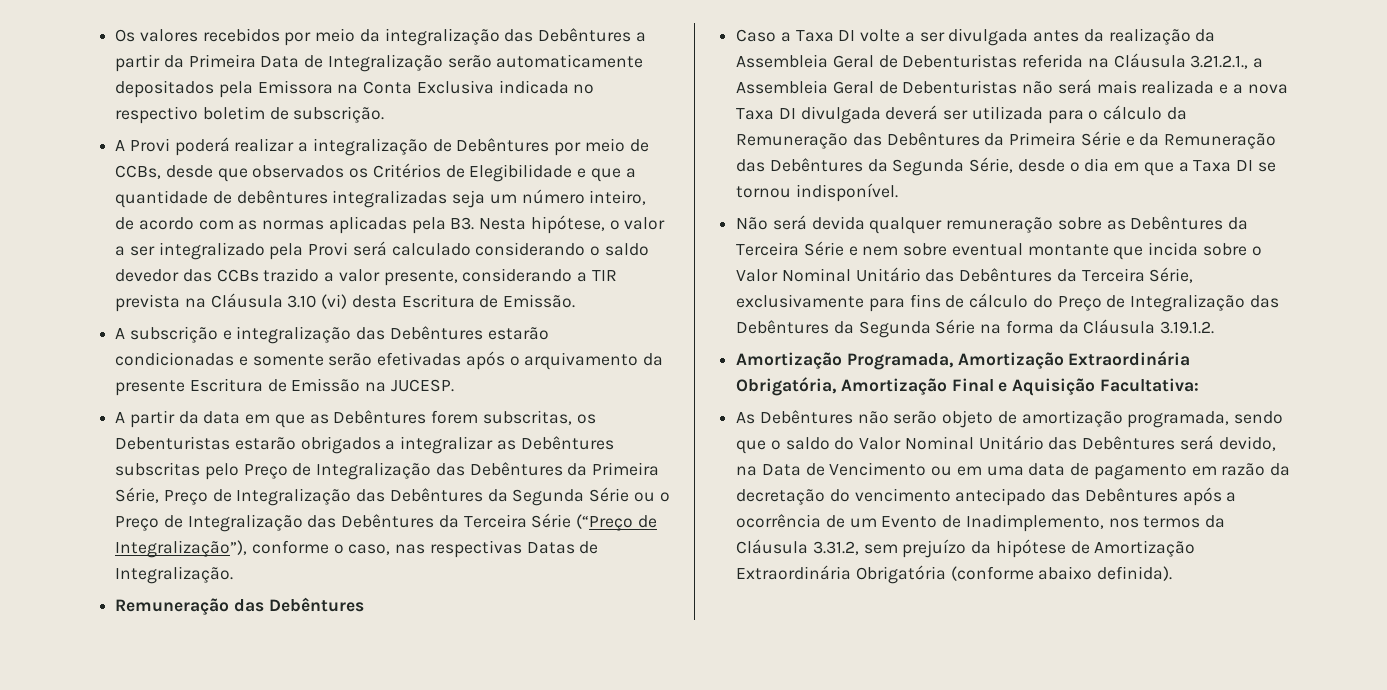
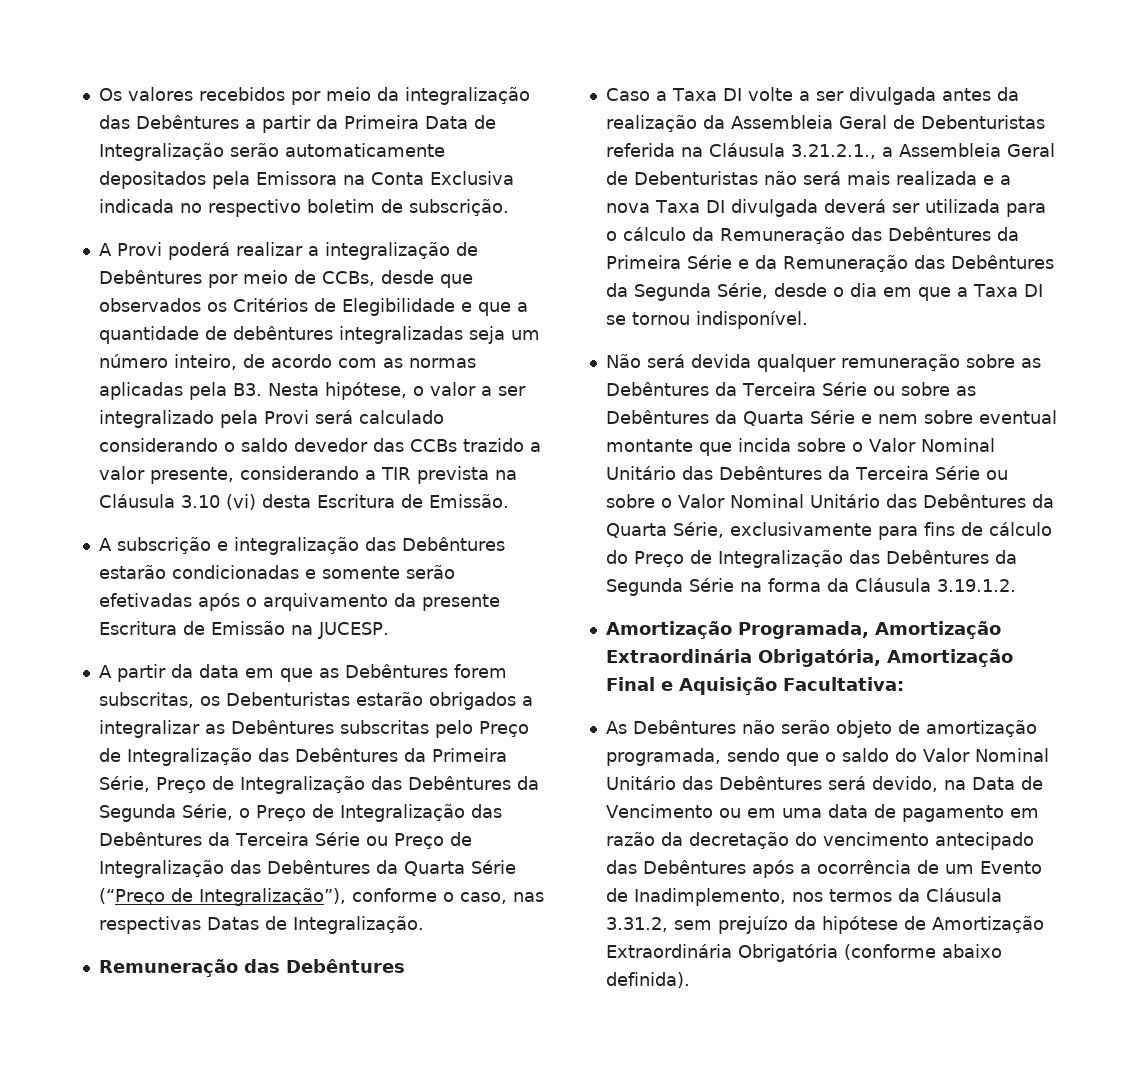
[589,487,655,502] Série ou -> [181,804,233,820] Série,
(572, 520) none -> [365,832,472,849] [98,860,516,878] ou Preço de Integralização das Debêntures da Quarta Série
(844, 248) none -> [872,382,976,396] [605,410,855,426] ou sobre as Debêntures da Quarta Série
(1145, 275) none -> [934,466,1008,480] [605,494,1054,508] [605,523,667,538] Série ou sobre o Valor Nominal Unitário das Debêntures da Quarta

